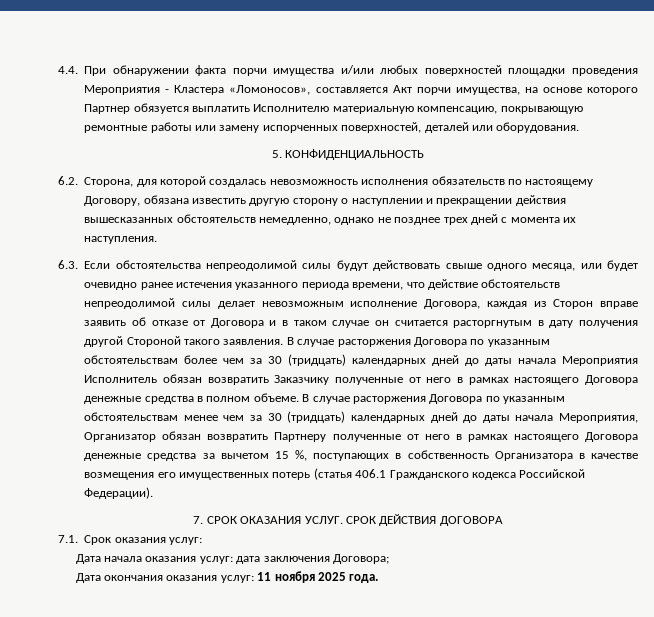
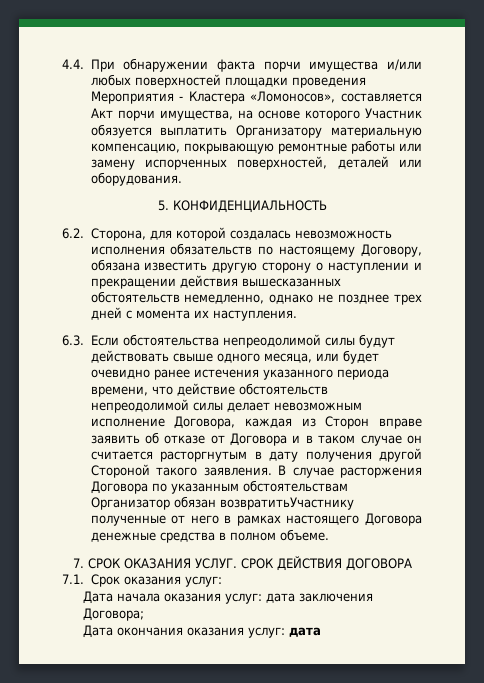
[84,104,131,114] Партнер -> [365,108,423,119] Участник
[253,104,330,112] Исполнителю -> [236,125,323,138] Организатору
[184,354,639,366] [84,374,330,385] более чем за 30 (тридцать) календарных дней до даты начала Мероприятия Исполнитель обязан возвратить Заказчику -> [90,496,354,510] Организатор обязан возвратитьУчастнику
[302,394,565,404] [84,411,639,423] [84,431,638,442] [84,450,638,461] [84,468,586,480] [84,487,154,499] В случае расторжения Договора по указанным обстоятельствам менее чем за 30 (тридцать) календарных дней до даты начала Мероприятия, Организатор обязан возвратить Партнеру полученные от него в рамках настоящего Договора денежные средства за вычетом 15 %, поступающих в собственность Организатора в качестве возмещения его имущественных потерь (статья 406.1 Гражданского кодекса Российской Федерации). -> (329, 535) none
[257,571,379,583] 11 ноября 2025 года. -> [288,627,321,637] дата

